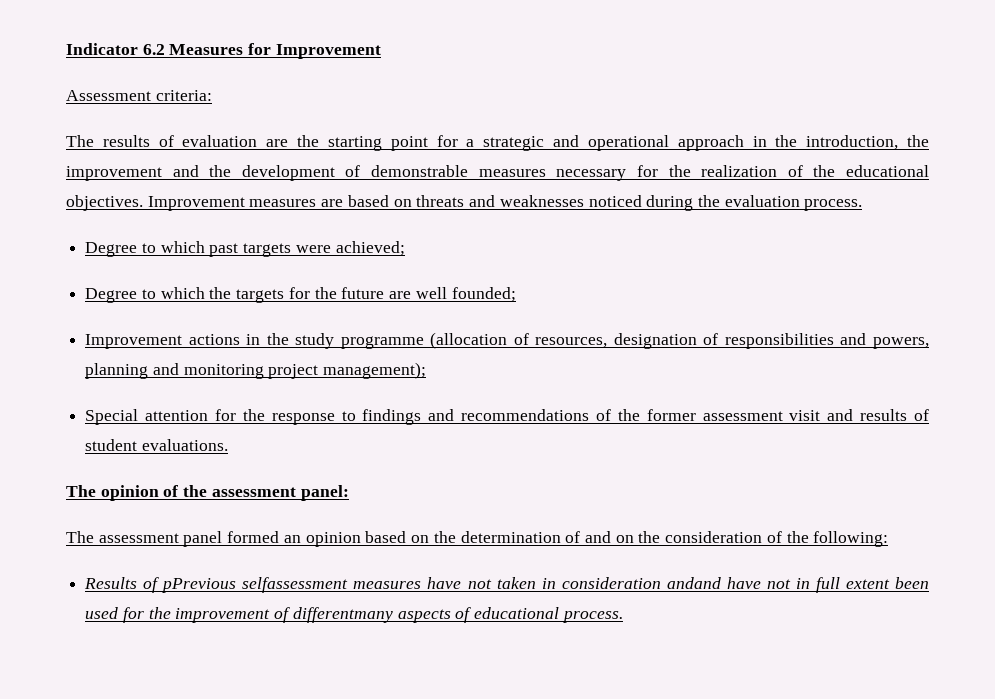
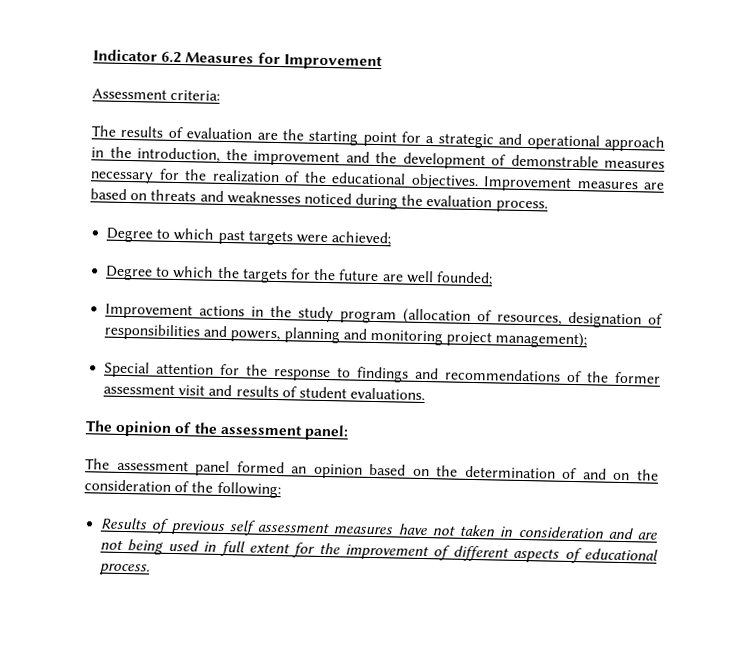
[340,336,424,349] programme -> [340,310,398,324] program
[161,577,349,593] pPrevious selfassessment -> [170,519,331,536] previous self assessment
[666,577,791,589] andand have not -> [607,527,657,540] [100,539,199,555] and are not being used
[895,577,929,589] [85,607,119,619] been used -> (290, 548) none
[292,607,393,623] differentmany -> [452,545,509,562] different

